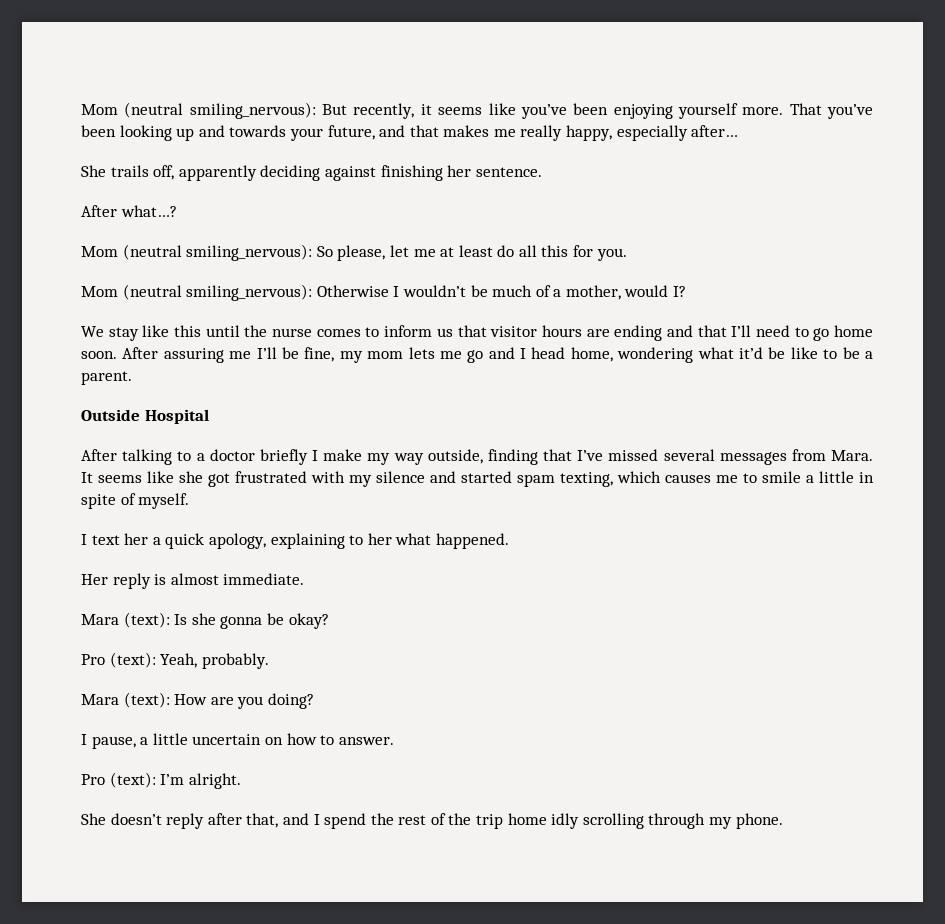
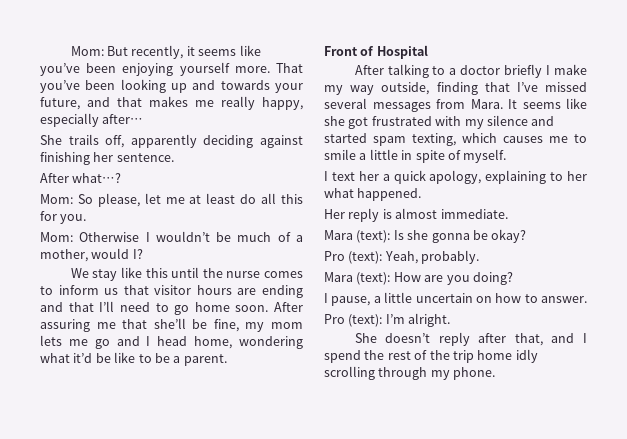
[81,102,316,119] Mom (neutral smiling_nervous): -> [70,46,104,56] Mom:
[81,244,313,261] Mom (neutral smiling_nervous): -> [40,194,73,204] Mom:
[81,284,313,301] Mom (neutral smiling_nervous): -> [40,232,73,242] Mom:
[256,347,277,359] I’ll -> [122,318,186,329] that she’ll
[81,409,140,421] Outside -> [324,46,375,56] Front of

